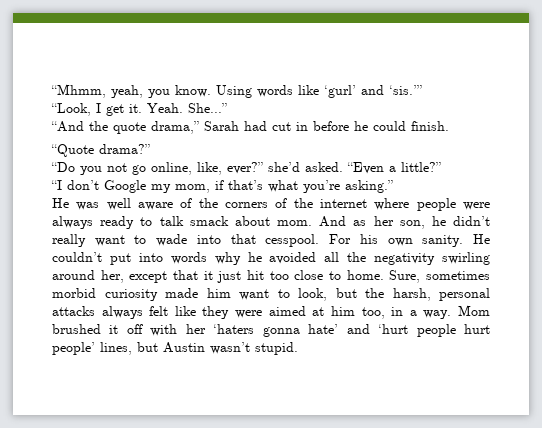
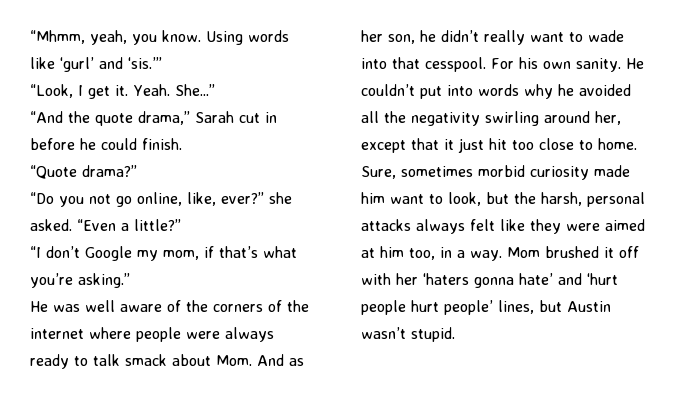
[244,121,267,131] had -> (234, 117) none
[268,162,300,172] she’d -> [269,192,292,204] she
[277,220,312,226] mom. -> [216,355,252,366] Mom.

